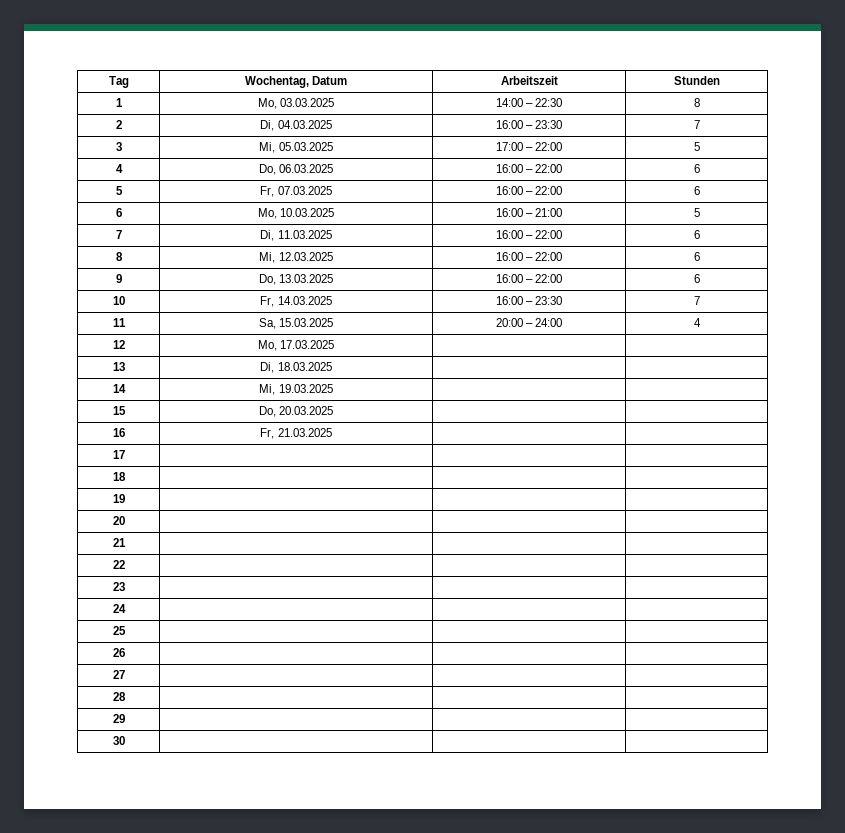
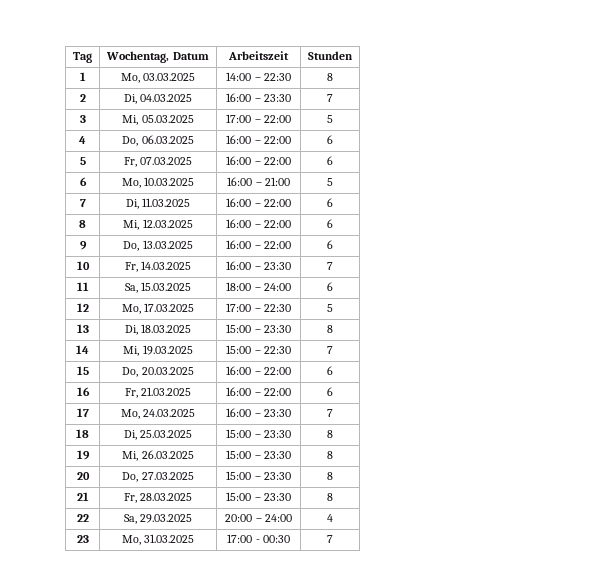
(334, 322) none -> [226,282,291,291] [327,282,333,291] [76,303,89,312] [121,303,195,314] [226,303,291,312] [327,304,333,312] [76,324,89,333] [124,324,192,335] [226,324,291,333] [327,325,333,333] [76,345,89,354] [123,345,193,356] [226,345,291,354] [327,346,333,354] [76,366,89,375] [122,367,194,377] [226,366,291,375] [327,366,333,375] [76,387,90,396] [124,387,192,398] [226,387,291,396] [327,387,333,396] [76,408,89,417] [120,409,196,419] [226,408,291,417] [327,409,333,417] [76,429,89,438] [123,430,193,440] [226,429,291,438] [327,430,333,438] [76,450,90,460] [122,450,194,461] [226,450,291,459] [327,451,333,459] [76,472,90,480] [122,472,194,482] [226,471,291,480] [327,472,333,480] [76,492,89,501] [123,493,193,503] [226,492,291,501] [327,493,333,501] [76,514,89,522] [123,514,193,524] | 18:00 – 24:00 | 6 // 12 | Mo, 17.03.2025 | 17:00 – 22:30 | 5 // 13 | Di, 18.03.2025 | 15:00 – 23:30 | 8 // 14 | Mi, 19.03.2025 | 15:00 – 22:30 | 7 // 15 | Do, 20.03.2025 | 16:00 – 22:00 | 6 // 16 | Fr, 21.03.2025 | 16:00 – 22:00 | 6 // 17 | Mo, 24.03.2025 | 16:00 – 23:30 | 7 // 18 | Di, 25.03.2025 | 15:00 – 23:30 | 8 // 19 | Mi, 26.03.2025 | 15:00 – 23:30 | 8 // 20 | Do, 27.03.2025 | 15:00 – 23:30 | 8 // 21 | Fr, 28.03.2025 | 15:00 – 23:30 | 8 // 22 | Sa, 29.03.2025
[112,340,125,349] [257,340,335,351] [112,362,125,371] [260,362,332,373] [112,384,126,393] [259,384,333,395] [112,406,126,415] [258,406,334,417] [112,428,125,437] [260,428,332,439] [112,450,125,459] [112,472,126,481] [112,494,125,503] [112,516,125,525] [112,538,126,547] [112,560,125,569] [112,582,125,591] [112,604,126,613] [112,626,126,635] [112,648,125,657] [112,670,125,679] [112,692,126,701] [112,714,125,723] [112,736,125,745] 12 | Mo, 17.03.2025 | | // 13 | Di, 18.03.2025 | | // 14 | Mi, 19.03.2025 | | // 15 | Do, 20.03.2025 | | // 16 | Fr, 21.03.2025 | | // 17 | | | // 18 | | | // 19 | | | // 20 | | | // 21 | | | // 22 | | | // 23 | | | // 24 | | | // 25 | | | // 26 | | | // 27 | | | // 28 | | | // 29 | | | // 30 | | | -> [76,535,89,543] [121,534,195,545] [227,534,290,543] [327,535,333,543] 23 | Mo, 31.03.2025 | 17:00 - 00:30 | 7

